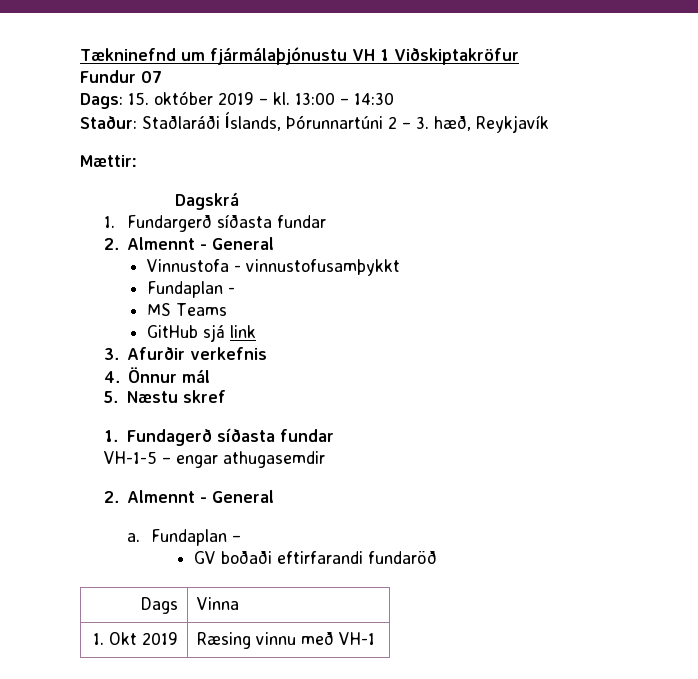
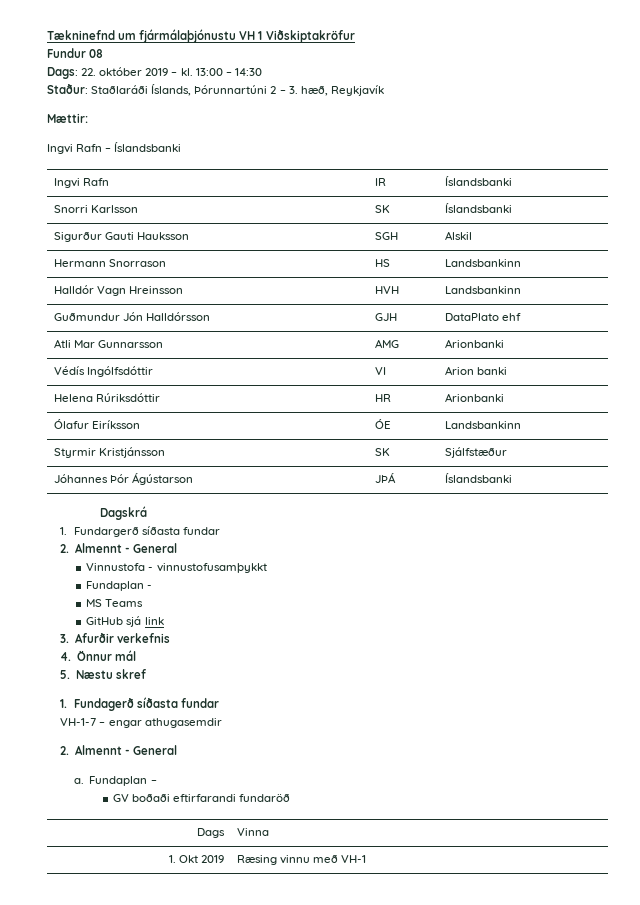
[141,71,162,83] 07 -> [89,49,104,58] 08
[128,92,149,105] 15. -> [81,68,97,76] 22.
(137, 161) none -> [47,141,182,154] [53,178,109,188] [374,178,386,186] [444,175,512,186] [53,205,138,213] [374,205,390,213] [444,202,512,213] [53,232,189,242] [374,232,398,240] [444,231,472,240] [53,259,166,267] [374,259,390,267] [444,259,521,267] [53,285,183,296] [374,286,399,294] [444,286,521,294] [53,312,210,321] [374,313,397,321] [444,313,521,321] [53,339,163,348] [374,339,399,348] [444,339,504,348] [53,366,153,377] [374,367,386,375] [444,366,507,375] [53,393,160,402] [374,394,391,402] [444,393,504,402] [53,418,140,429] [374,418,391,429] [444,421,521,429] [53,447,165,458] [374,448,390,456] [444,447,507,458] [53,472,193,485] [374,472,396,483] [444,472,512,483] // Ingvi Rafn – Íslandsbanki // Ingvi Rafn | IR | Íslandsbanki // Snorri Karlsson | SK | Íslandsbanki // Sigurður Gauti Hauksson | SGH | Alskil // Hermann Snorrason | HS | Landsbankinn // Halldór Vagn Hreinsson | HVH | Landsbankinn // Guðmundur Jón Halldórsson | GJH | DataPlato ehf // Atli Mar Gunnarsson | AMG | Arionbanki // Védís Ingólfsdóttir | VI | Arion banki // Helena Rúriksdóttir | HR | Arionbanki // Ólafur Eiríksson | ÓE | Landsbankinn // Styrmir Kristjánsson | SK | Sjálfstæður // Jóhannes Þór Ágústarson | JÞÁ | Íslandsbanki
[103,451,157,464] VH-1-5 -> [60,718,97,726] VH-1-7

